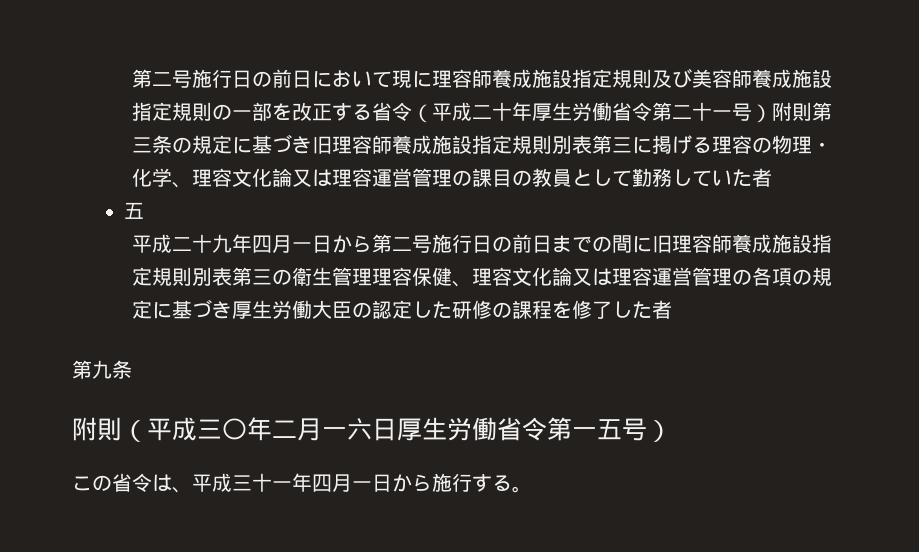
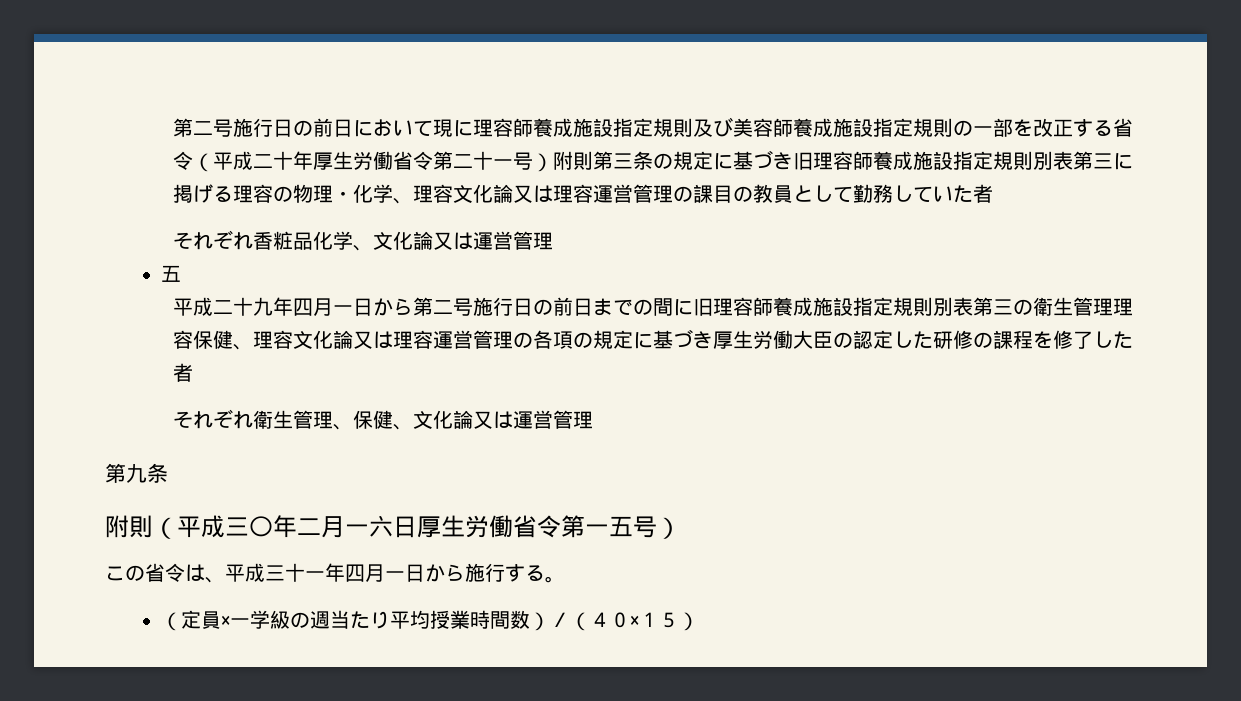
(772, 177) none -> [172,230,553,251] // それぞれ香粧品化学、文化論又は運営管理
(672, 309) none -> [172,409,593,430] // それぞれ衛生管理、保健、文化論又は運営管理
(532, 489) none -> [160,610,699,631] // （定員×一学級の週当たり平均授業時間数）／（４０×１５）

